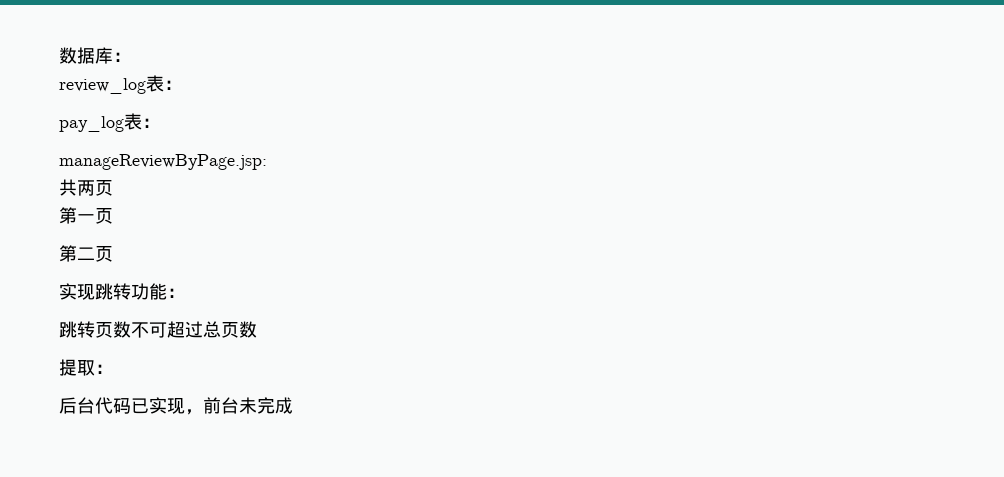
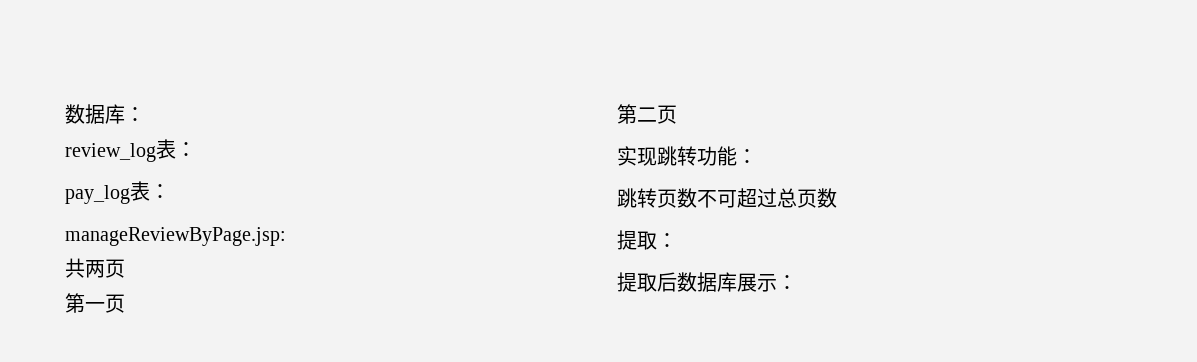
[59,397,293,415] 后台代码已实现，前台未完成 -> [617,272,797,292] 提取后数据库展示：

